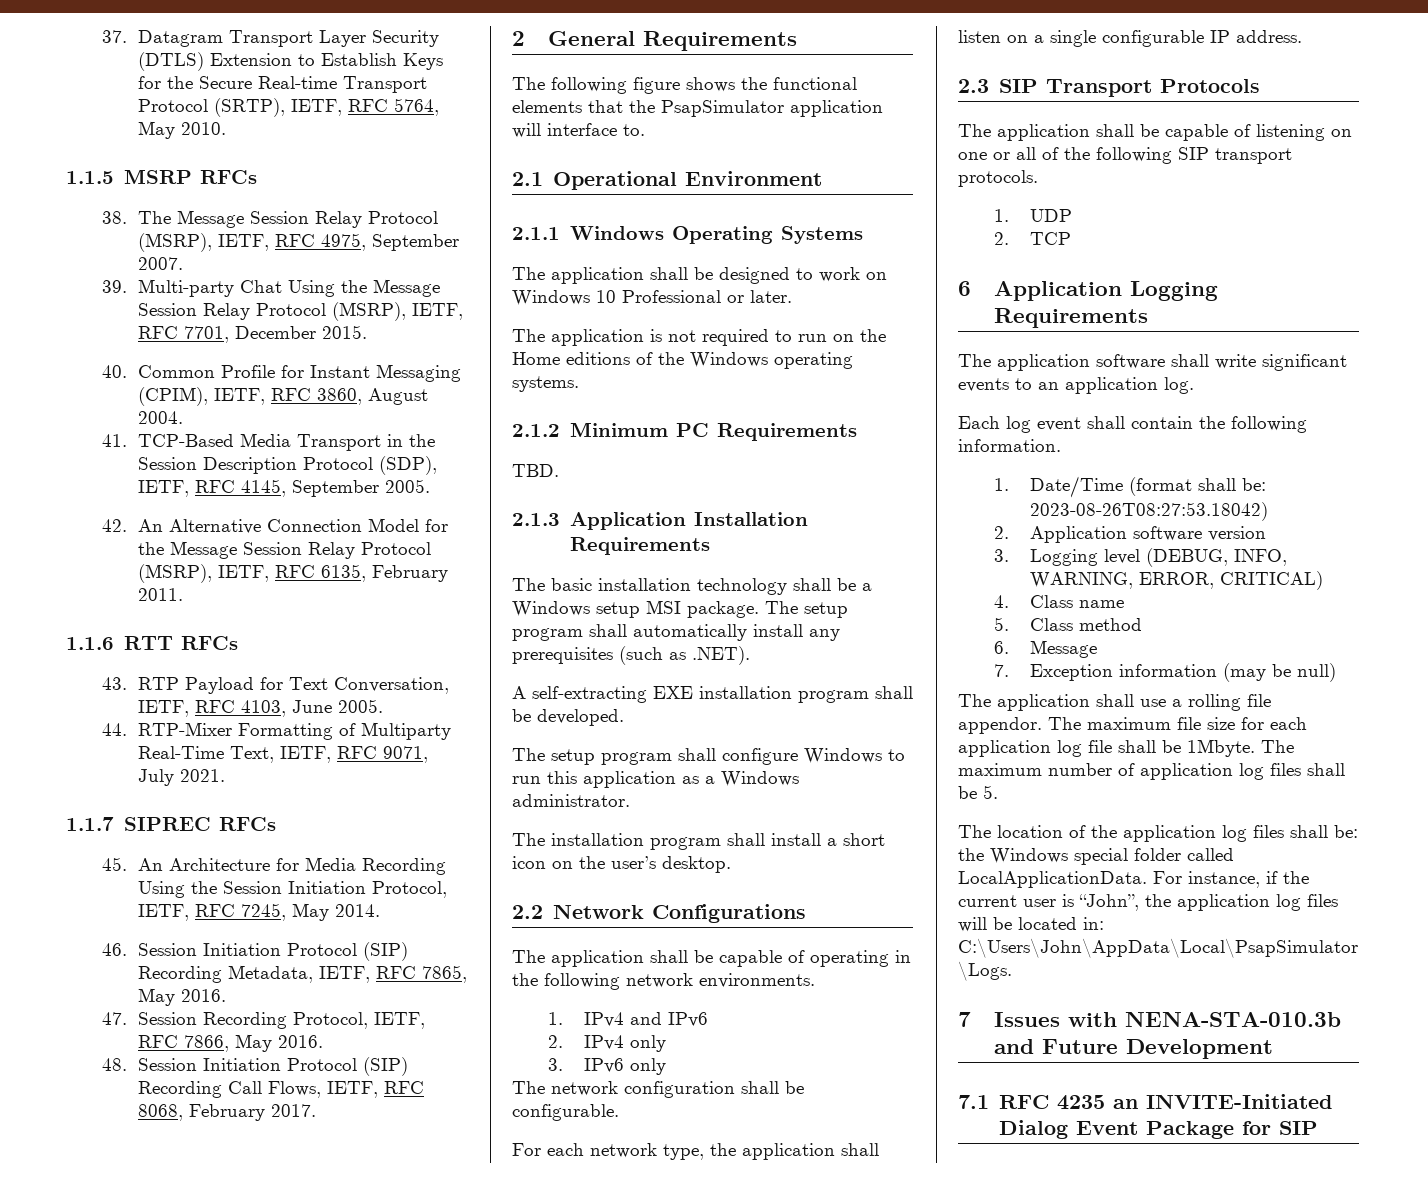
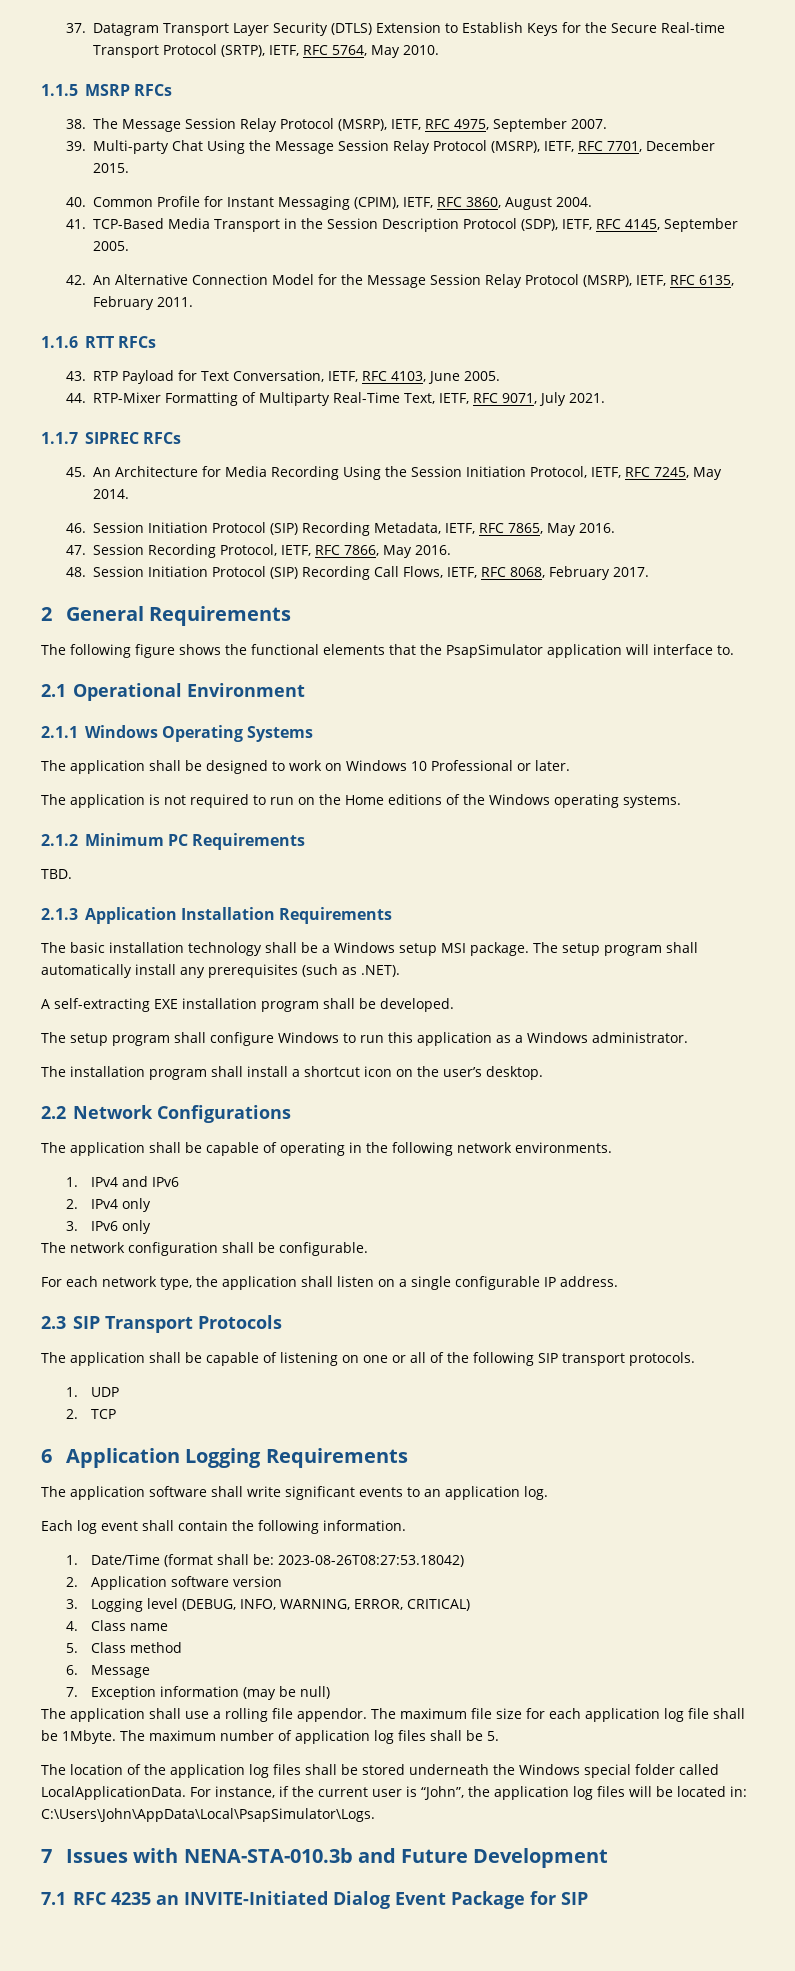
[843,833,885,846] short -> [304,1066,360,1077] shortcut
[1334,825,1358,838] be: -> [341,1764,489,1775] be stored underneath

